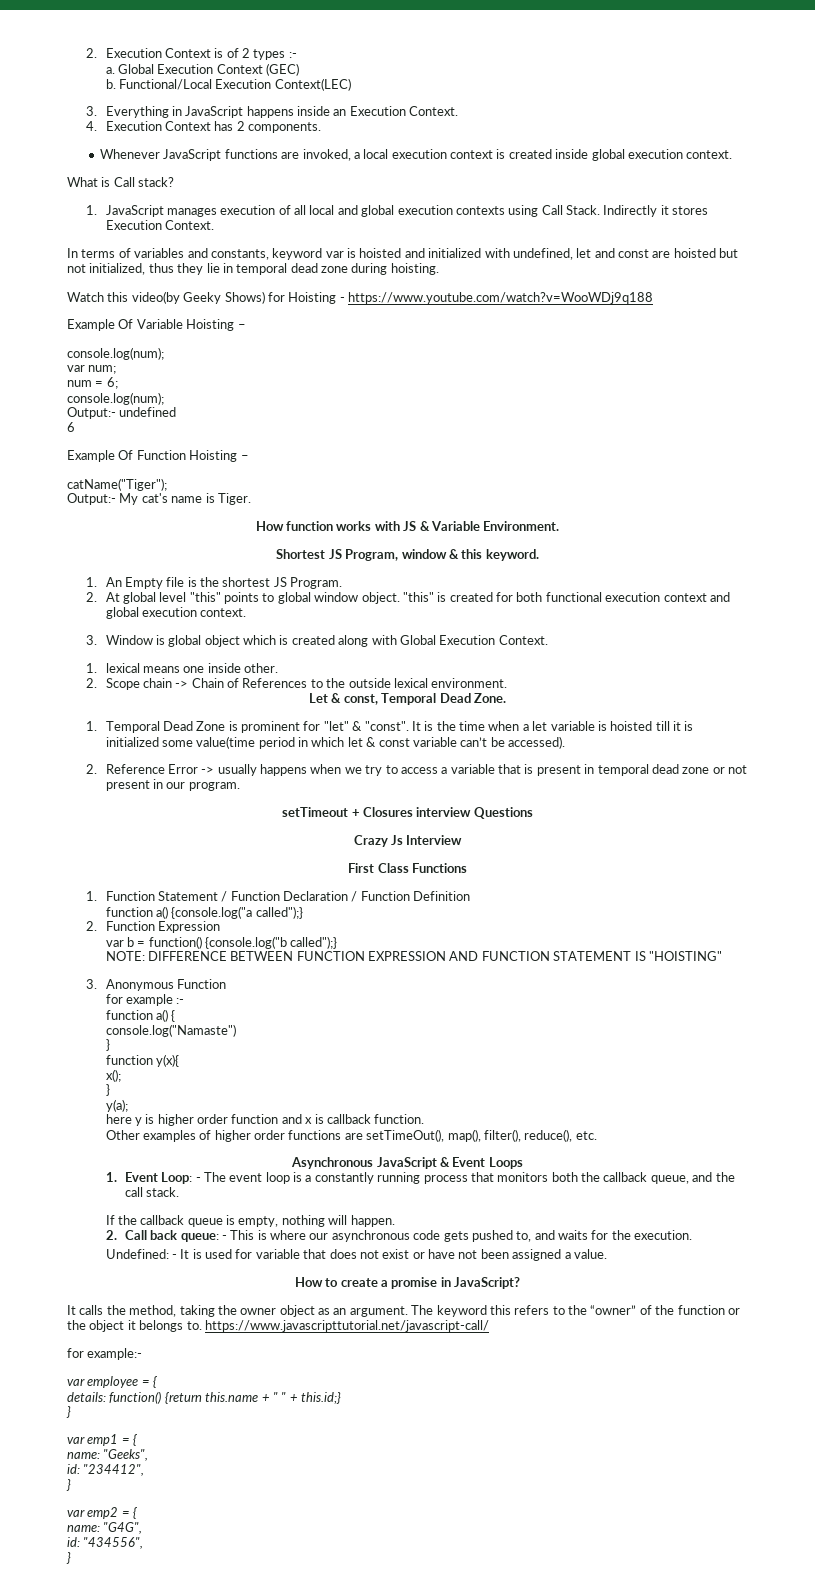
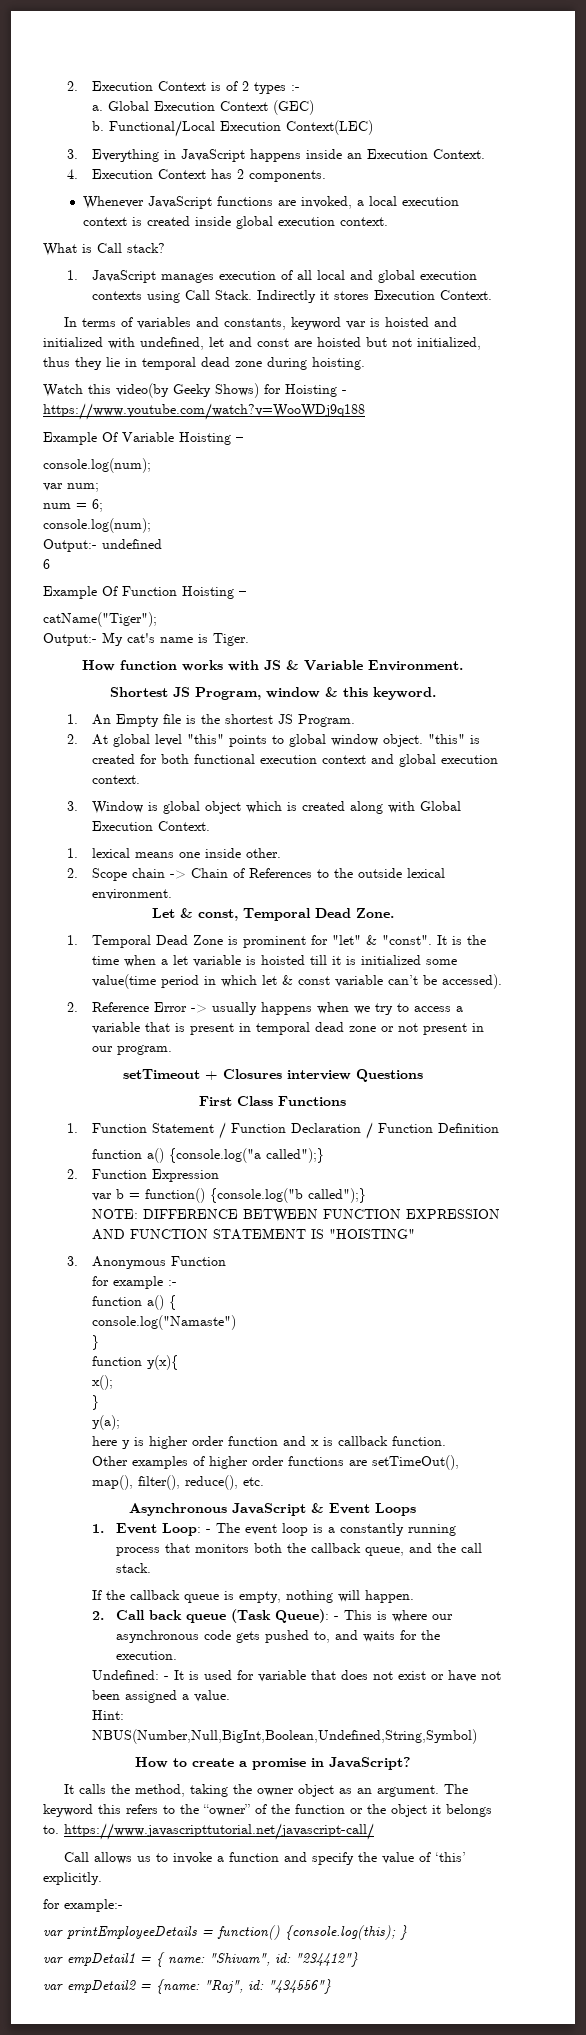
[353,835,463,847] // Crazy Js Interview -> (423, 1075) none
[180,1233,219,1242] queue: -> [186,1609,330,1623] queue (Task Queue):
(607, 1254) none -> [91,1710,124,1720] [91,1729,477,1744] // Hint: NBUS(Number,Null,BigInt,Boolean,Undefined,String,Symbol)
[67,1348,143,1360] [67,1376,159,1388] [67,1391,341,1404] [66,1406,71,1418] [67,1434,139,1446] [67,1449,149,1461] [67,1464,145,1476] [66,1479,71,1491] [67,1507,139,1519] [67,1522,143,1534] [67,1537,144,1549] [66,1552,71,1564] for example:- // var employee = { // details: function() {return this.name + " " + this.id;} // } // var emp1 = { // name: "Geeks", // id: "234412", // } // var emp2 = { // name: "G4G", // id: "434556", // } -> [63,1852,466,1865] [43,1872,102,1885] [43,1899,123,1912] [43,1925,407,1940] [43,1952,358,1967] [43,1979,331,1994] Call allows us to invoke a function and specify the value of ‘this’ explicitly. // for example:- // var printEmployeeDetails = function() {console.log(this); } // var empDetail1 = { name: "Shivam", id: "234412"} // var empDetail2 = {name: "Raj", id: "434556"}

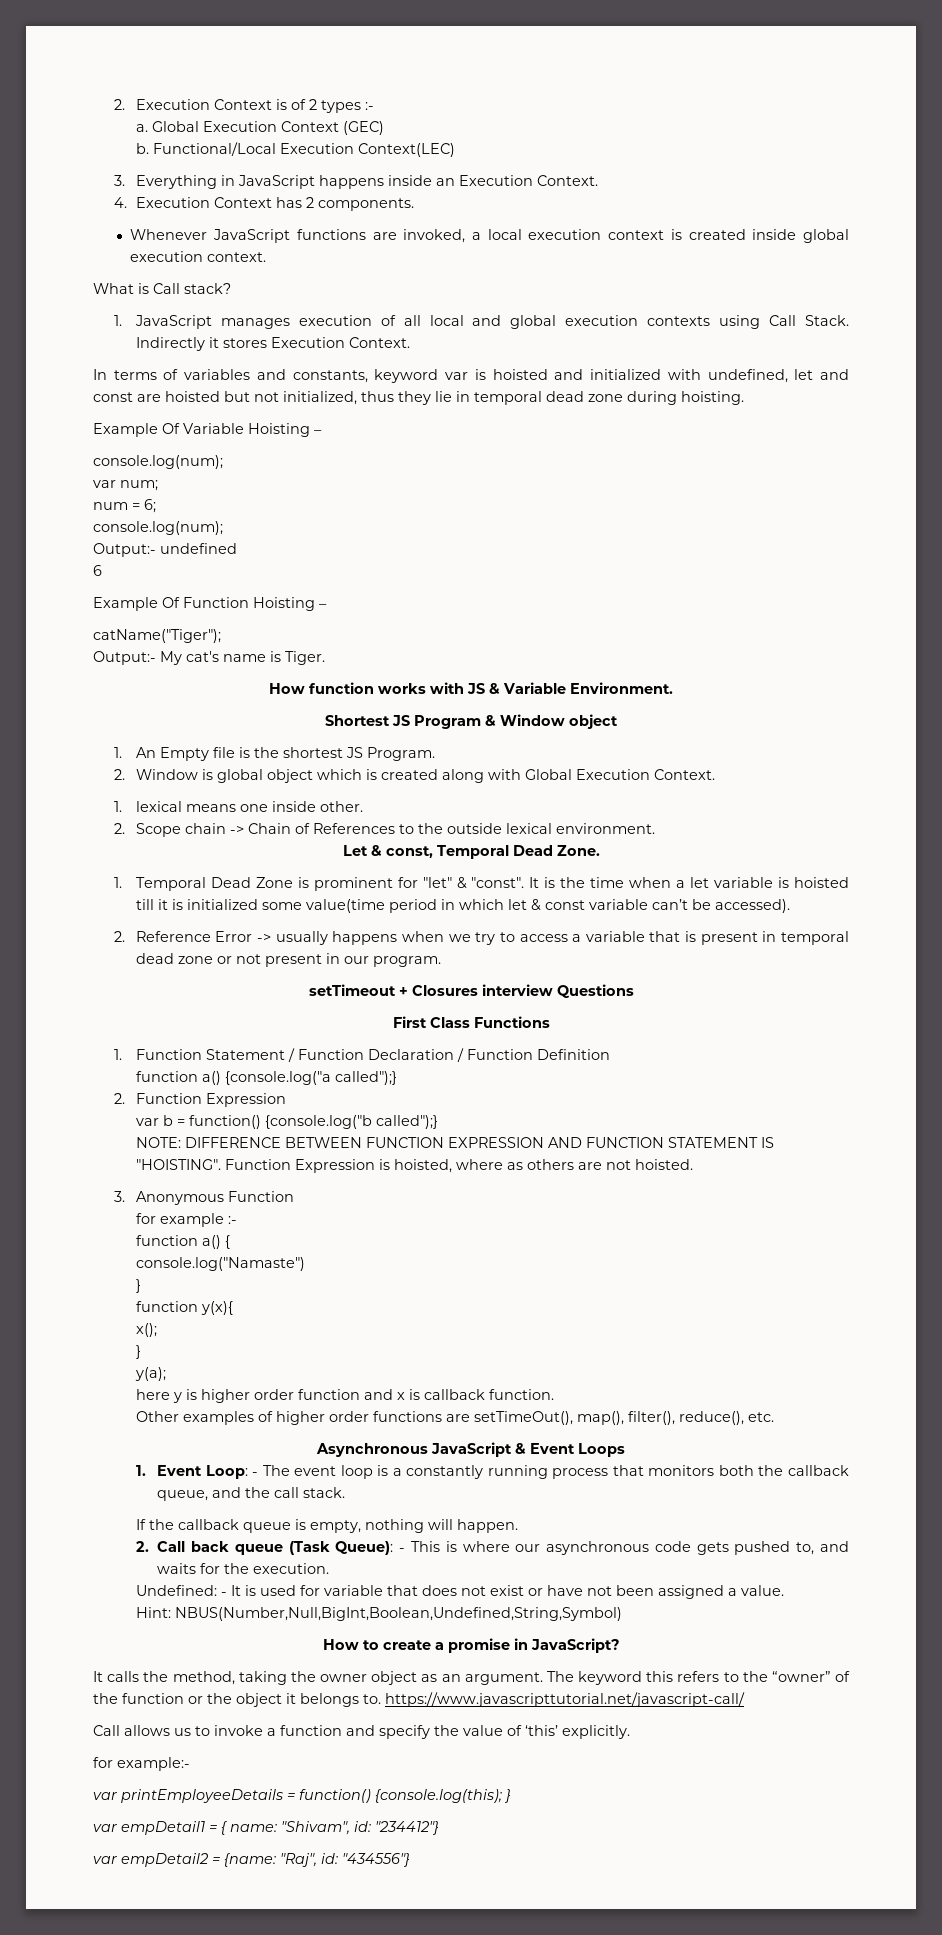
[43,383,347,398] [43,403,365,420] // Watch this video(by Geeky Shows) for Hoisting - https://www.youtube.com/watch?v=WooWDj9q188 -> (744, 398) none
[194,687,436,700] Program, window & this keyword. -> [414,714,618,729] Program & Window object
[91,734,480,747] [91,754,498,767] [91,775,140,784] [67,801,79,811] At global level "this" points to global window object. "this" is created for both functional execution context and global execution context. // 3. -> (126, 774) none
[328,1229,415,1239] "HOISTING" -> [135,1159,693,1173] "HOISTING". Function Expression is hoisted, where as others are not hoisted.

